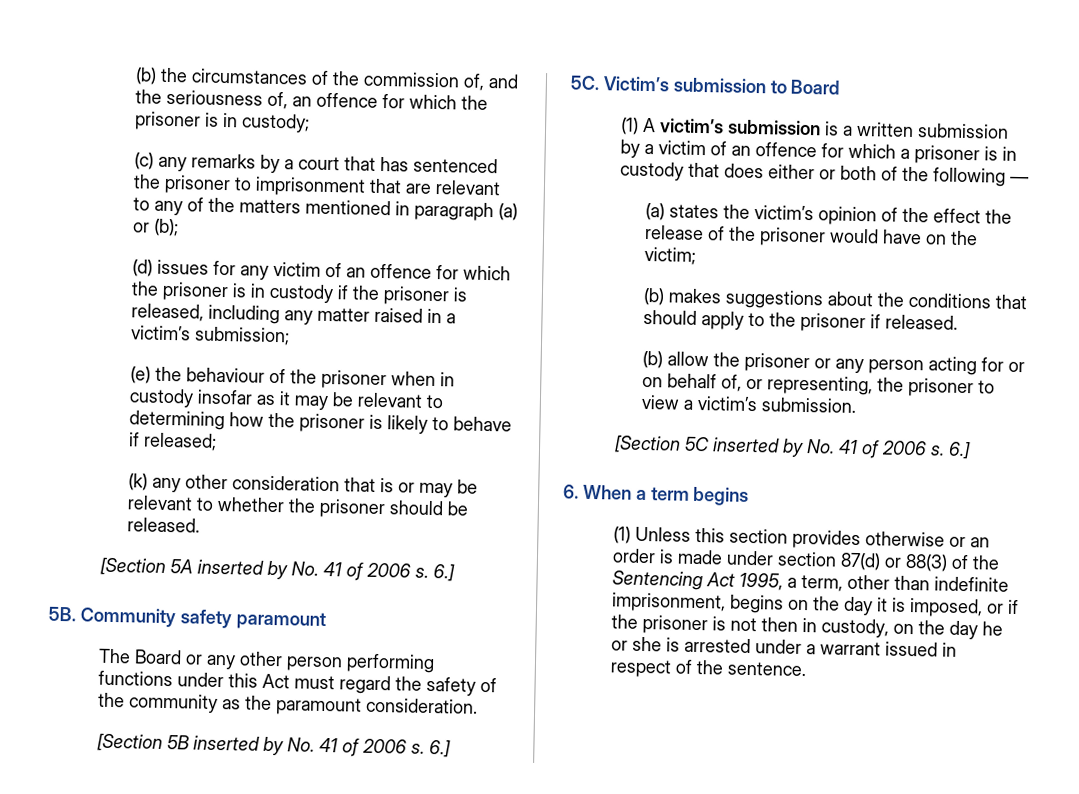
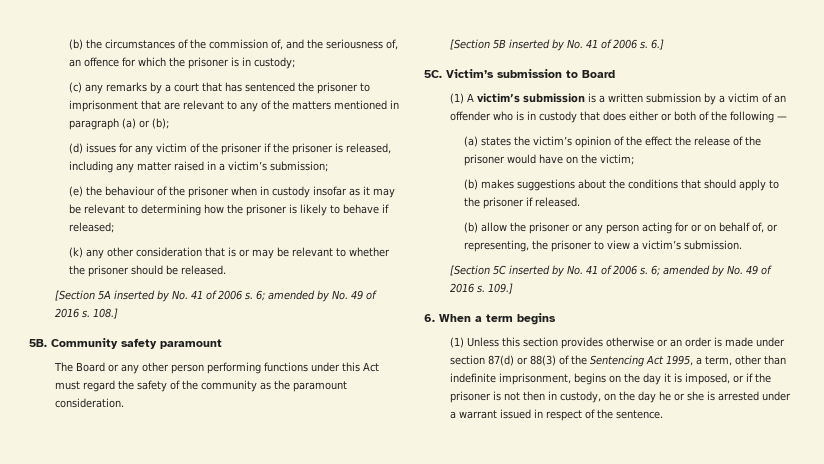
[345,263,511,281] [130,281,334,304] an offence for which the prisoner is in custody -> [201,143,262,155] the prisoner
[433,564,456,582] 6.] -> [256,290,378,302] [55,308,119,319] 6; amended by No. 49 of 2016 s. 108.]
[755,142,981,165] offence for which a prisoner -> [450,111,514,121] offender who
[948,441,972,460] 6.] -> [651,265,773,277] [450,283,514,294] 6; amended by No. 49 of 2016 s. 109.]

